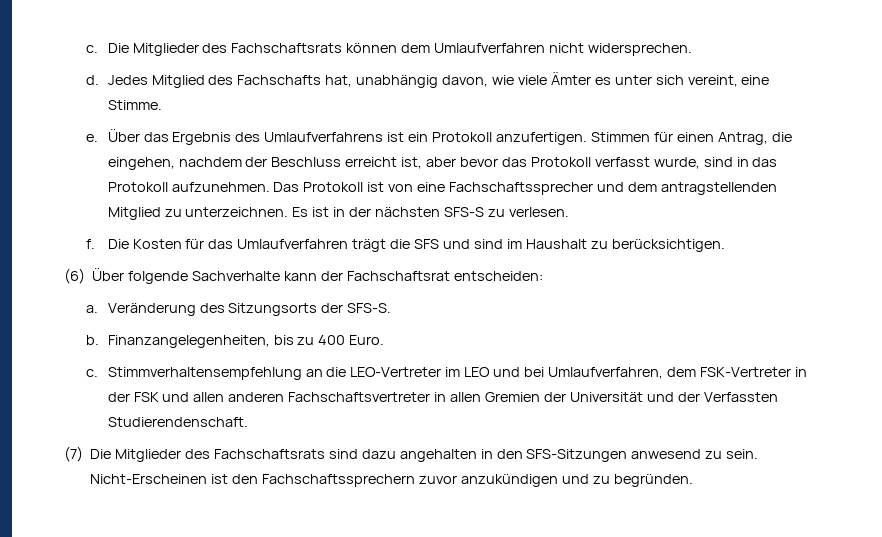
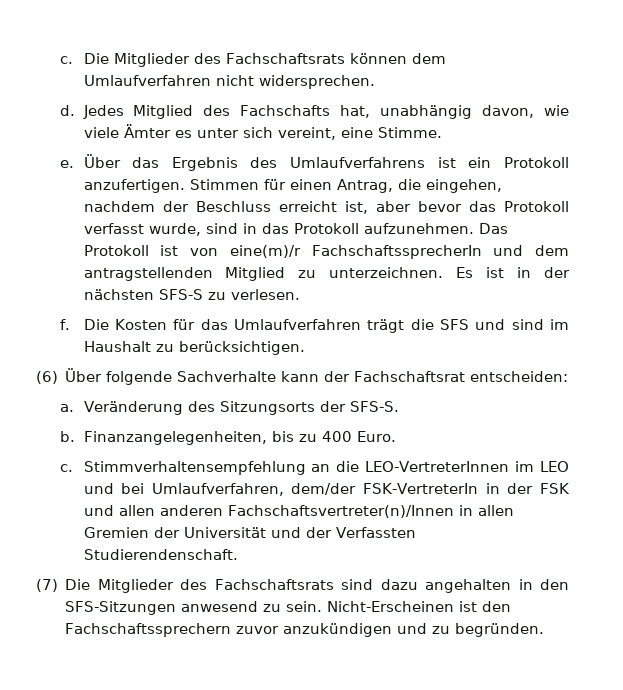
[417,182,594,195] eine Fachschaftssprecher -> [229,245,482,259] eine(m)/r FachschaftssprecherIn
[350,367,442,377] LEO-Vertreter -> [365,461,510,472] LEO-VertreterInnen
[666,367,791,377] dem FSK-Vertreter -> [291,483,479,495] dem/der FSK-VertreterIn
[288,392,431,402] Fachschaftsvertreter -> [227,505,454,518] Fachschaftsvertreter(n)/Innen

